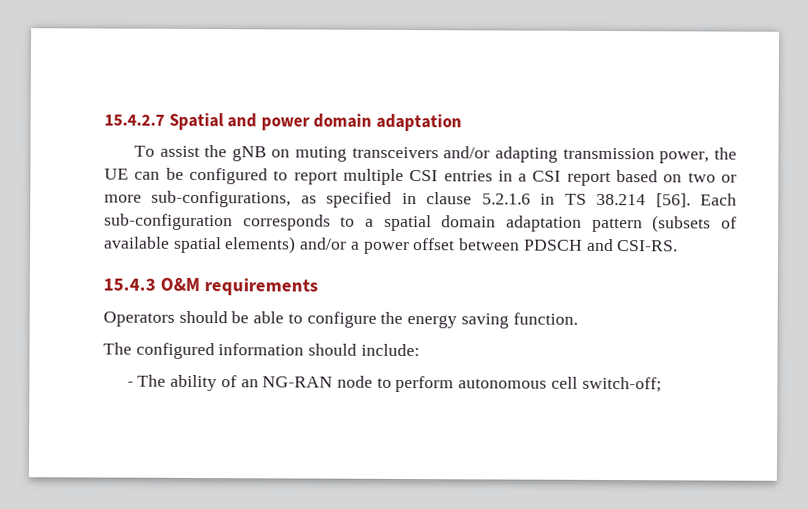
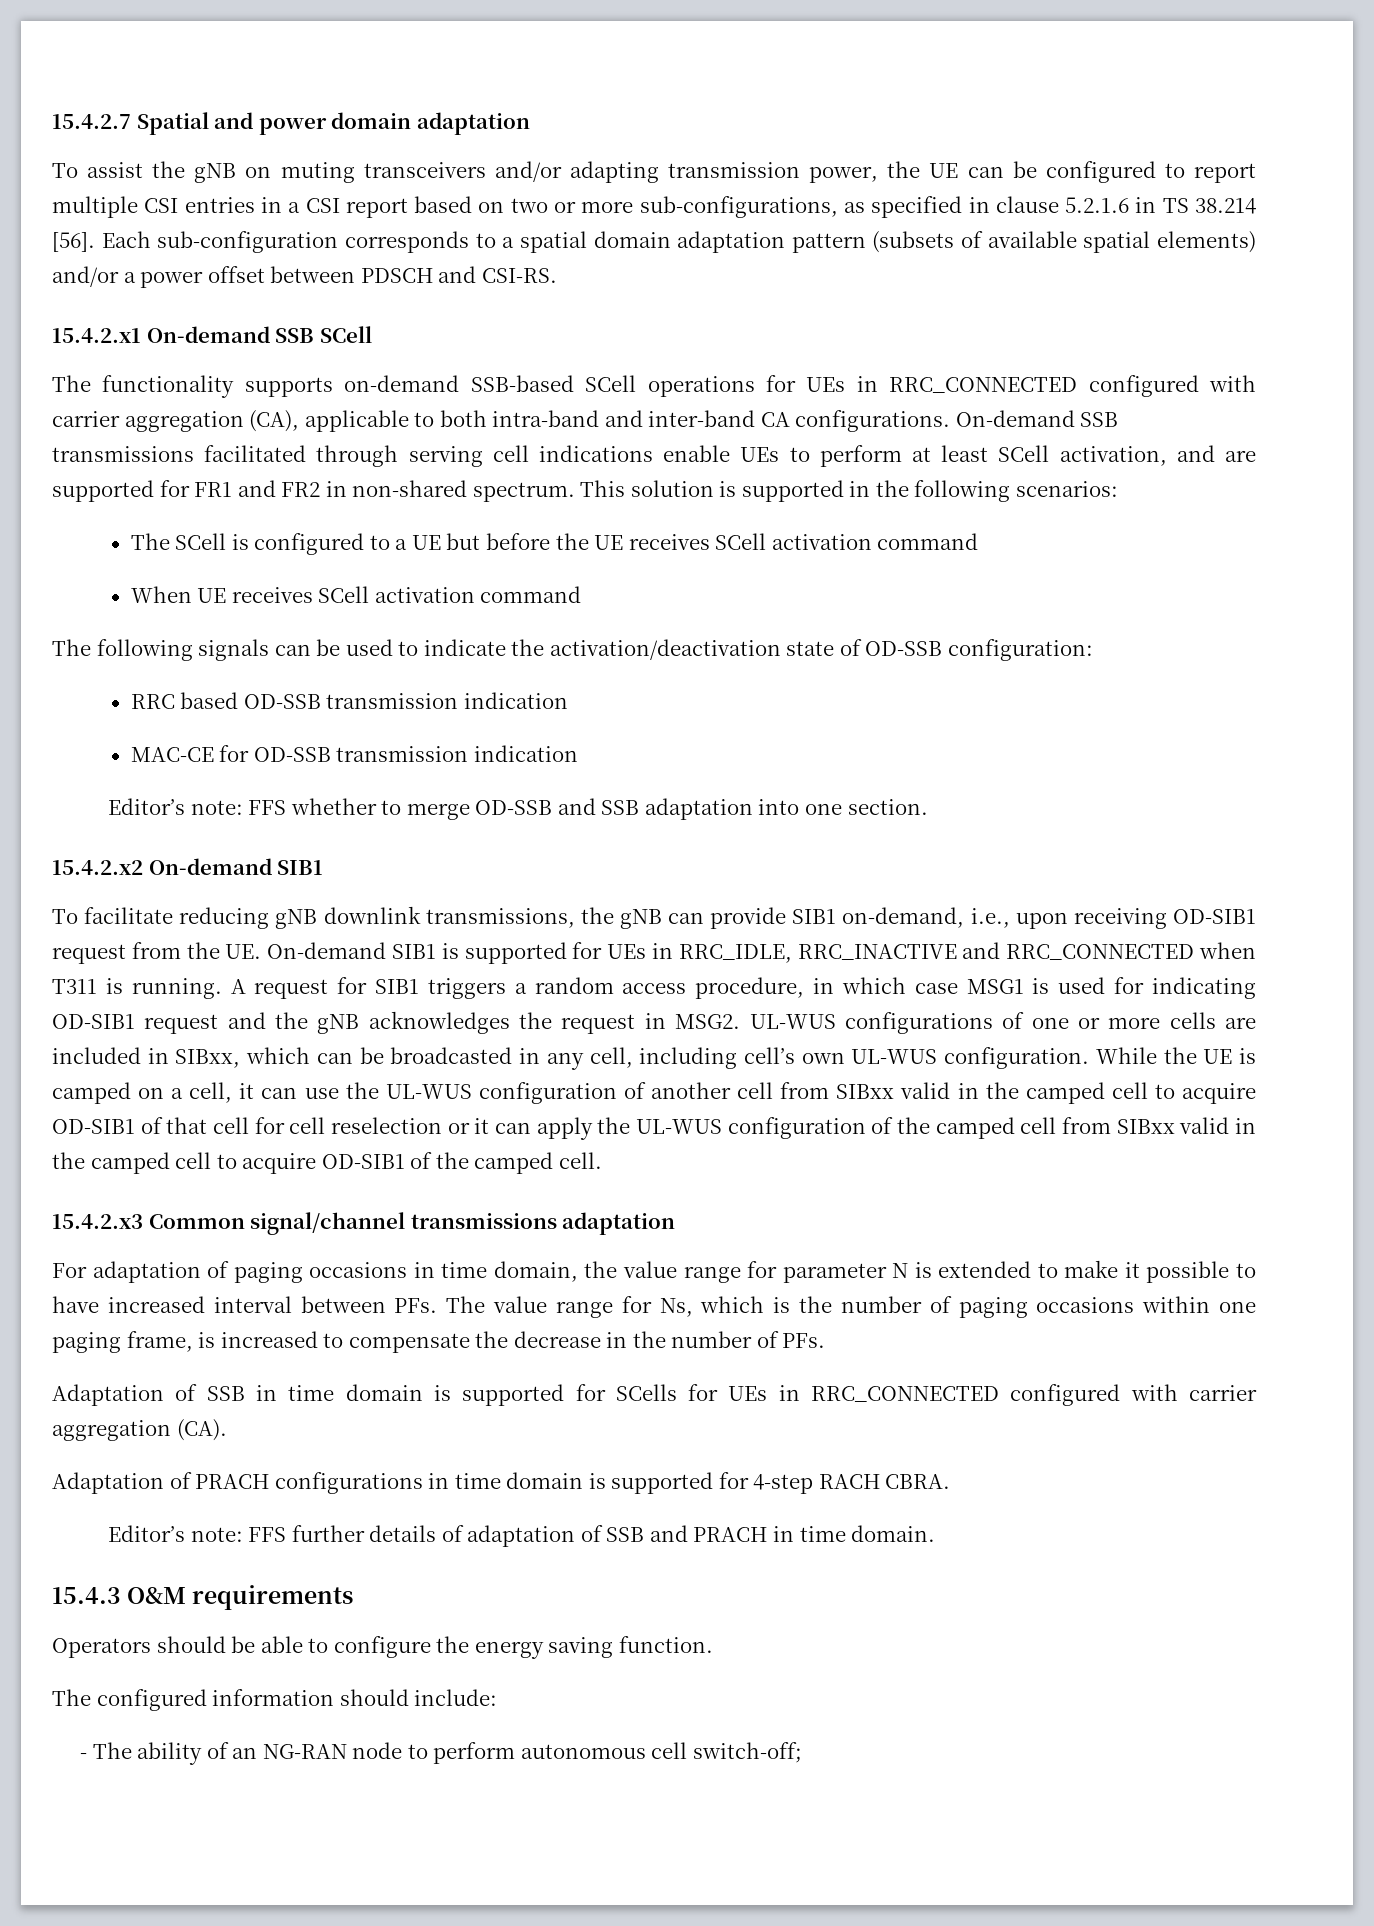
(679, 246) none -> [52,326,372,343] [52,375,1256,398] [52,410,1119,432] [52,445,1257,467] [52,480,1119,502] [130,533,979,555] [130,586,582,603] [52,639,1093,661] [130,692,568,709] [130,745,578,762] [108,798,928,820] [52,858,324,875] [52,906,1257,929] [52,942,1256,964] [52,977,1257,999] [52,1011,1256,1034] [52,1047,1256,1070] [52,1082,1256,1104] [52,1117,1256,1140] [52,1152,602,1174] [52,1212,676,1235] [52,1260,1256,1283] [52,1296,1256,1318] [52,1331,826,1353] [52,1384,1257,1406] [52,1419,227,1441] [52,1472,951,1494] [108,1525,936,1547] // 15.4.2.x1 On-demand SSB SCell // The functionality supports on-demand SSB-based SCell operations for UEs in RRC_CONNECTED configured with carrier aggregation (CA), applicable to both intra-band and inter-band CA configurations. On-demand SSB transmissions facilitated through serving cell indications enable UEs to perform at least SCell activation, and are supported for FR1 and FR2 in non-shared spectrum. This solution is supported in the following scenarios: // The SCell is configured to a UE but before the UE receives SCell activation command // When UE receives SCell activation command // The following signals can be used to indicate the activation/deactivation state of OD-SSB configuration: // RRC based OD-SSB transmission indication // MAC-CE for OD-SSB transmission indication // Editor’s note: FFS whether to merge OD-SSB and SSB adaptation into one section. // 15.4.2.x2 On-demand SIB1 // To facilitate reducing gNB downlink transmissions, the gNB can provide SIB1 on-demand, i.e., upon receiving OD-SIB1 request from the UE. On-demand SIB1 is supported for UEs in RRC_IDLE, RRC_INACTIVE and RRC_CONNECTED when T311 is running. A request for SIB1 triggers a random access procedure, in which case MSG1 is used for indicating OD-SIB1 request and the gNB acknowledges the request in MSG2. UL-WUS configurations of one or more cells are included in SIBxx, which can be broadcasted in any cell, including cell’s own UL-WUS configuration. While the UE is camped on a cell, it can use the UL-WUS configuration of another cell from SIBxx valid in the camped cell to acquire OD-SIB1 of that cell for cell reselection or it can apply the UL-WUS configuration of the camped cell from SIBxx valid in the camped cell to acquire OD-SIB1 of the camped cell. // 15.4.2.x3 Common signal/channel transmissions adaptation // For adaptation of paging occasions in time domain, the value range for parameter N is extended to make it possible to have increased interval between PFs. The value range for Ns, which is the number of paging occasions within one paging frame, is increased to compensate the decrease in the number of PFs. // Adaptation of SSB in time domain is supported for SCells for UEs in RRC_CONNECTED configured with carrier aggregation (CA). // Adaptation of PRACH configurations in time domain is supported for 4-step RACH CBRA. // Editor’s note: FFS further details of adaptation of SSB and PRACH in time domain.

